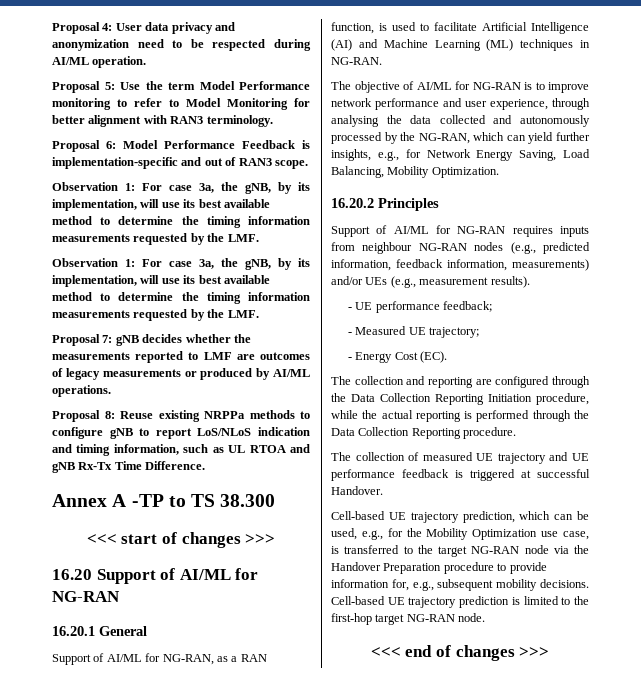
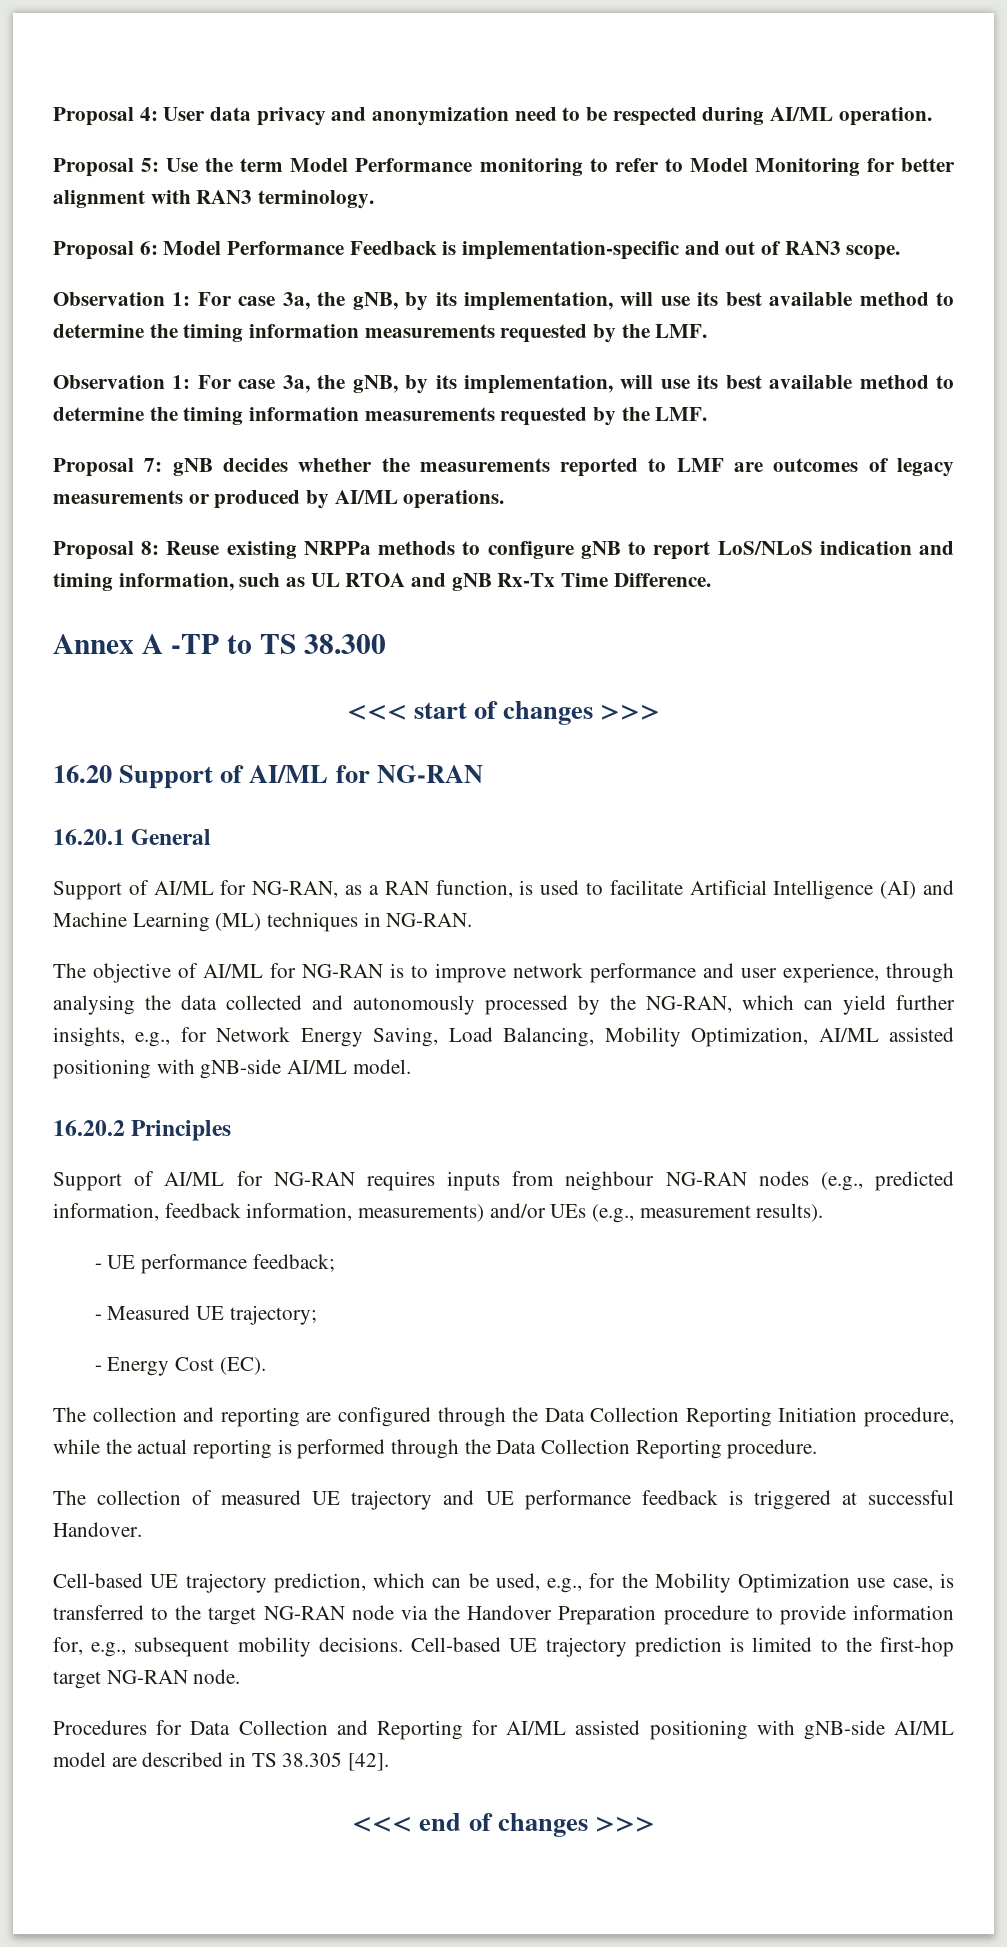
[431,167,499,178] Optimization. -> [691,1027,955,1047] [53,1059,411,1079] Optimization, AI/ML assisted positioning with gNB-side AI/ML model.
(486, 617) none -> [53,1720,954,1740] [53,1752,390,1771] // Procedures for Data Collection and Reporting for AI/ML assisted positioning with gNB-side AI/ML model are described in TS 38.305 [42].

